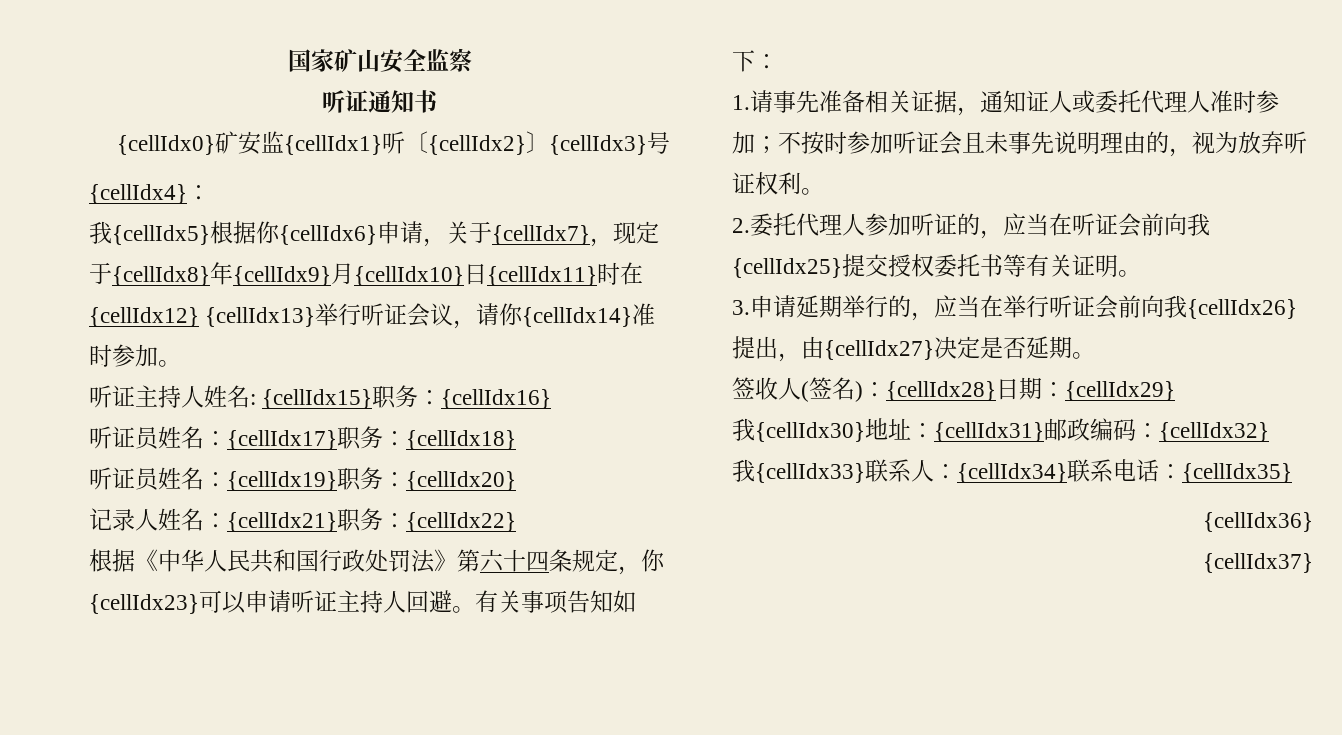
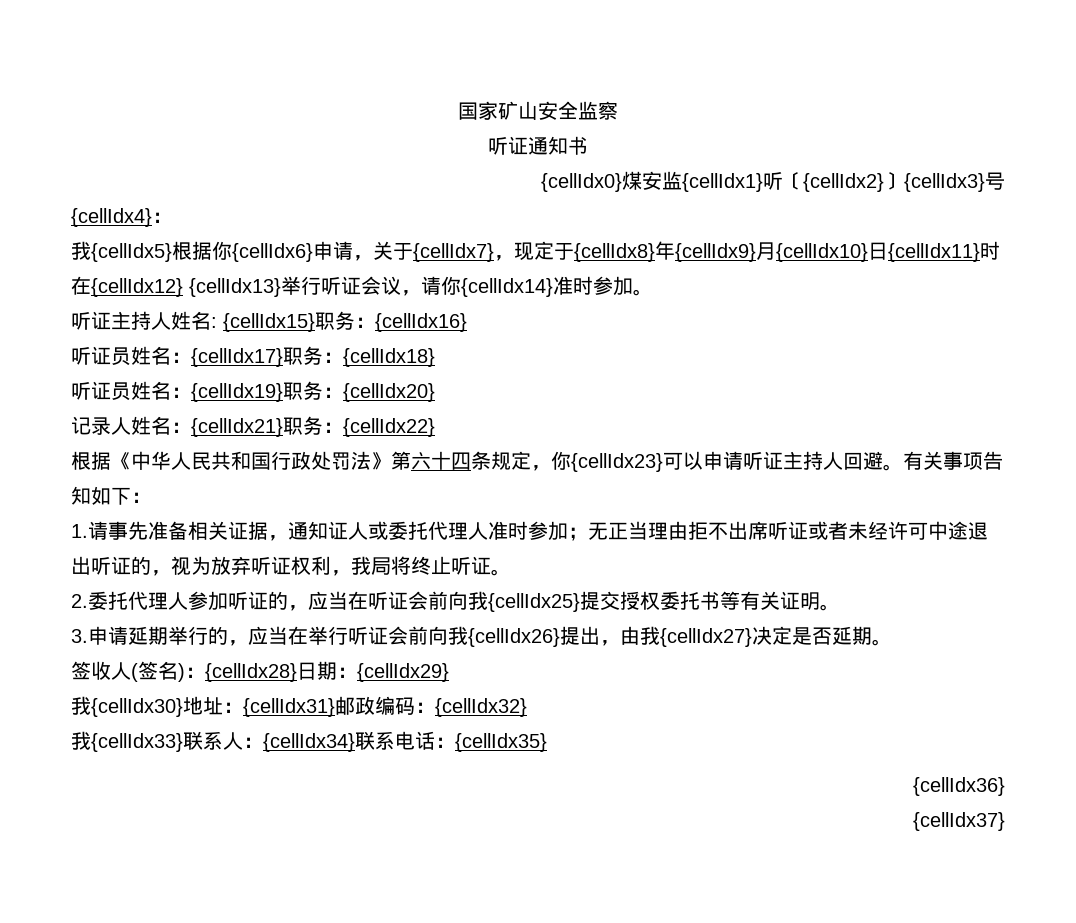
[215,131,238,154] 矿 -> [622,171,642,190] 煤
[778,131,1146,155] 不按时参加听证会且未事先说明理由 -> [588,521,988,540] [71,556,131,575] 无正当理由拒不出席听证或者未经许可中途退出听证
(801, 183) none -> [331,556,491,576] ，我局将终止听证
(824, 347) none -> [640,626,660,645] 我

